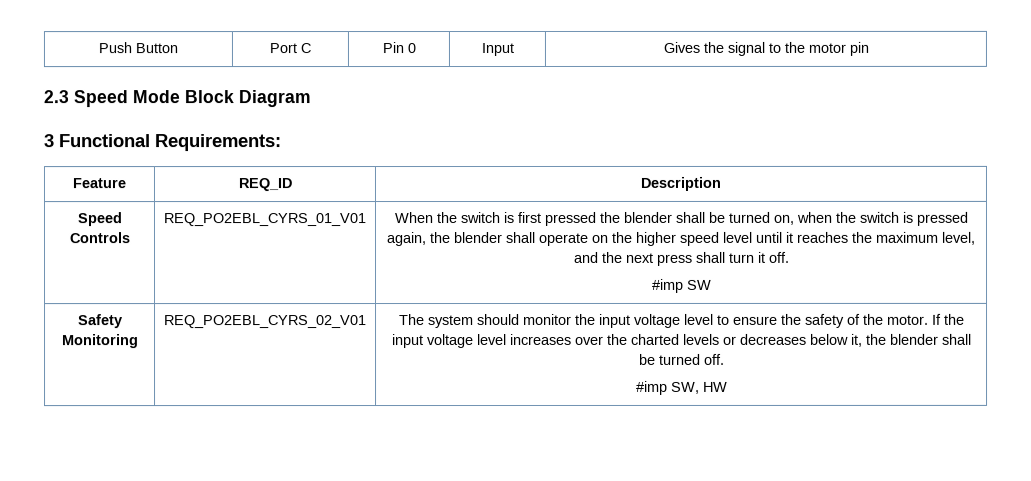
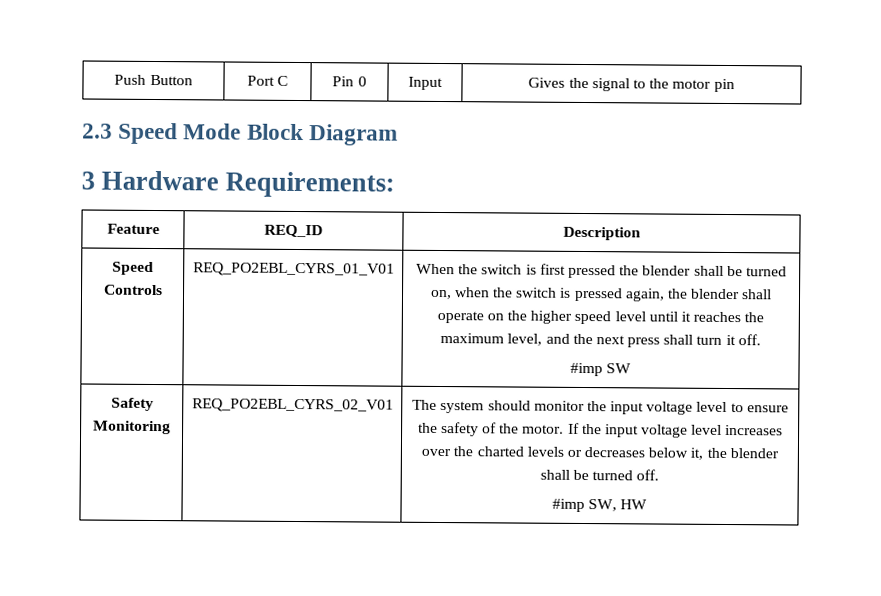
[58,134,150,148] Functional -> [101,170,220,191] Hardware

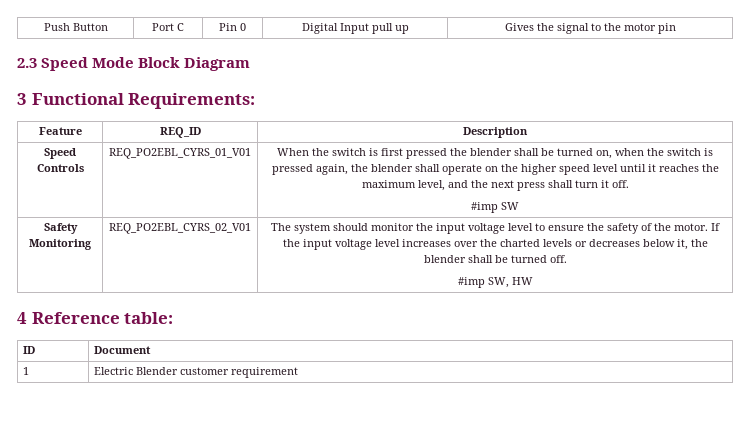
(367, 81) none -> [301,23,338,34] Digital
(443, 83) none -> [371,23,409,34] pull up
[101,170,220,191] Hardware -> [31,93,124,105] Functional
(648, 504) none -> [17,312,174,324] [22,346,35,354] [93,346,151,354] [22,367,29,375] [93,367,298,378] // 4 Reference table: // ID | Document // 1 | Electric Blender customer requirement

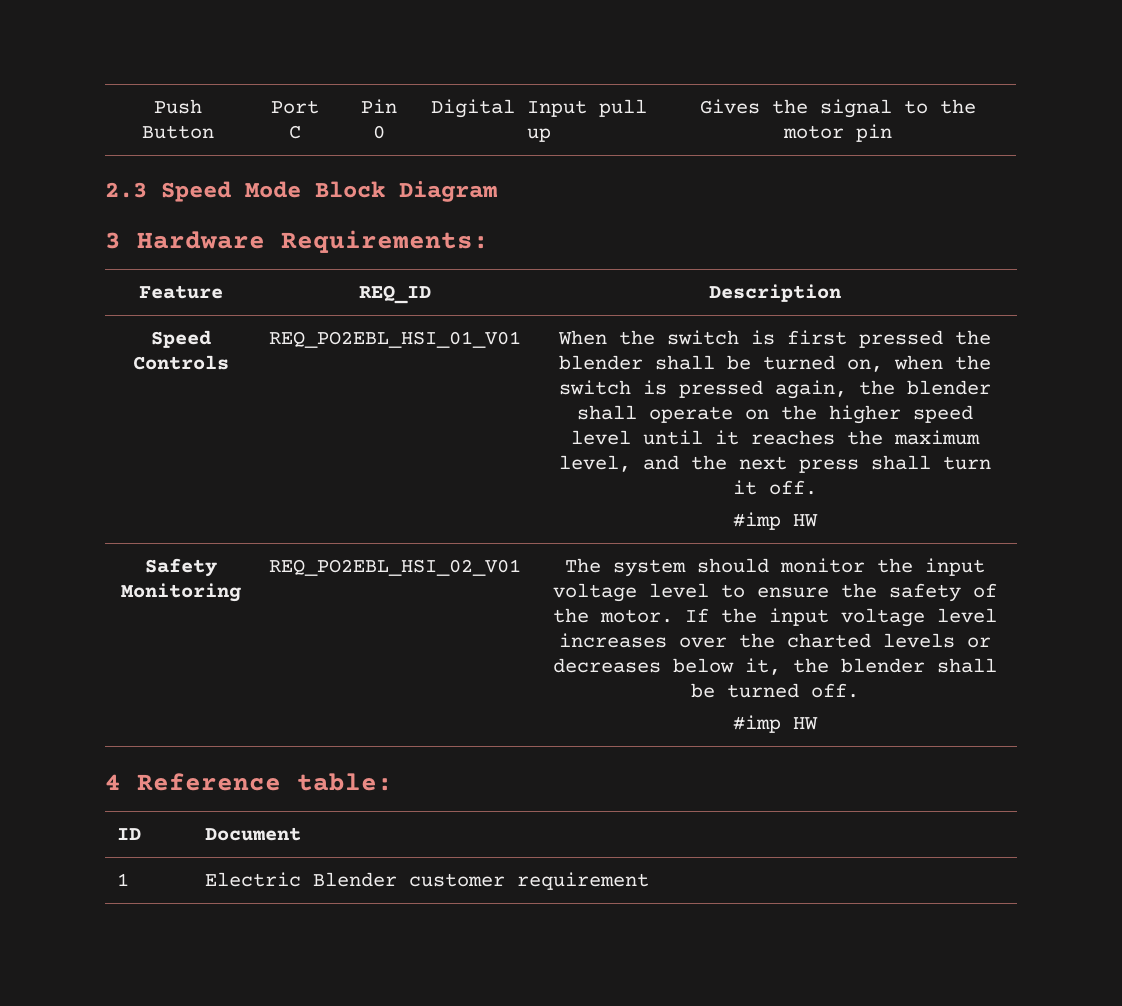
[31,93,124,105] Functional -> [137,231,265,249] Hardware
[109,148,251,159] REQ_PO2EBL_CYRS_01_V01 -> [269,331,521,348] REQ_PO2EBL_HSI_01_V01
[501,202,519,210] SW -> [793,514,818,527] HW
[109,223,251,234] REQ_PO2EBL_CYRS_02_V01 -> [269,559,521,576] REQ_PO2EBL_HSI_02_V01
[487,277,509,288] SW, -> (781, 724) none

